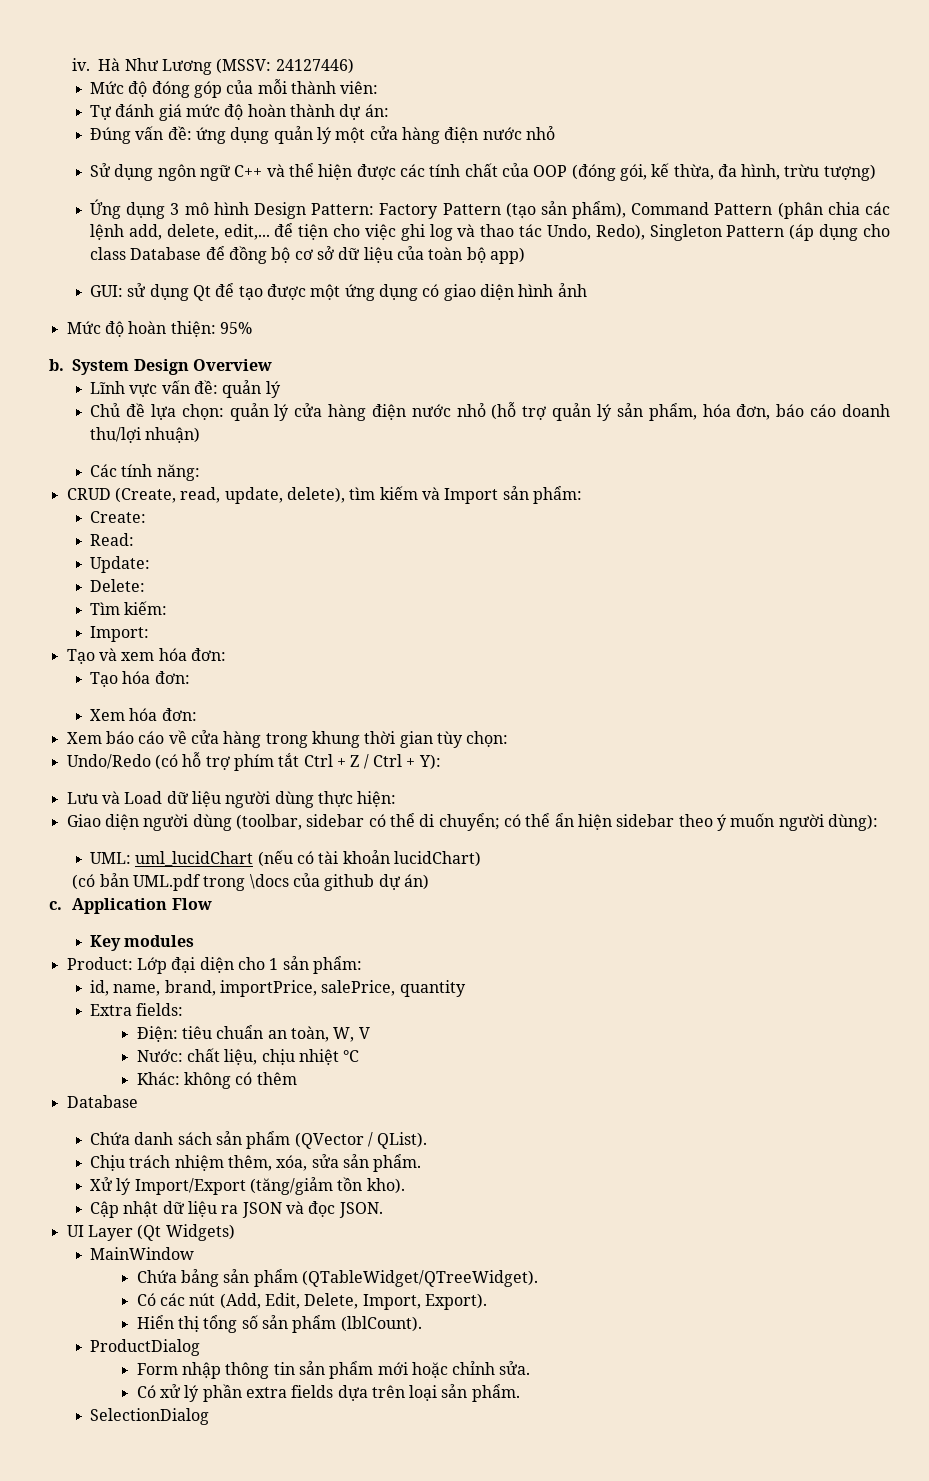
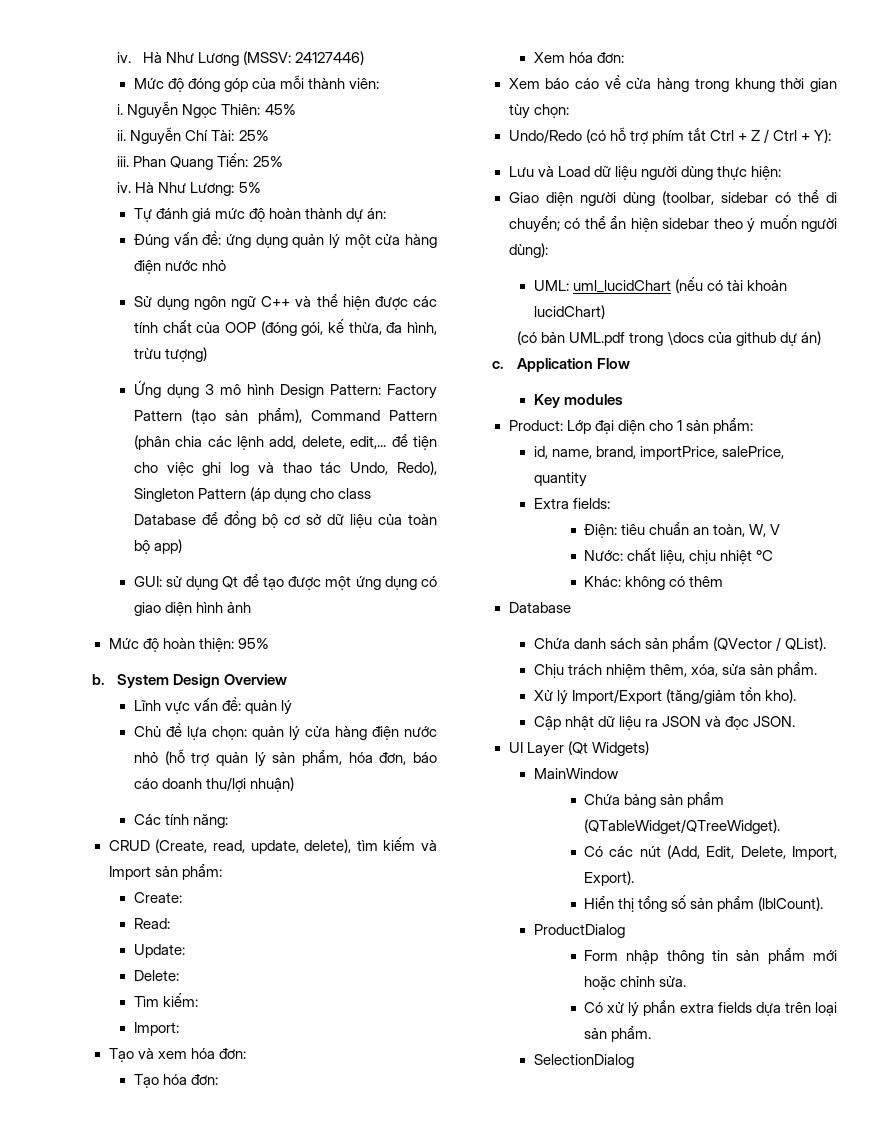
(379, 87) none -> [117,101,296,119] [117,127,269,145] [117,153,283,170] [117,182,261,196] // i. Nguyễn Ngọc Thiên: 45% // ii. Nguyễn Chí Tài: 25% // iii. Phan Quang Tiến: 25% // iv. Hà Như Lương: 5%

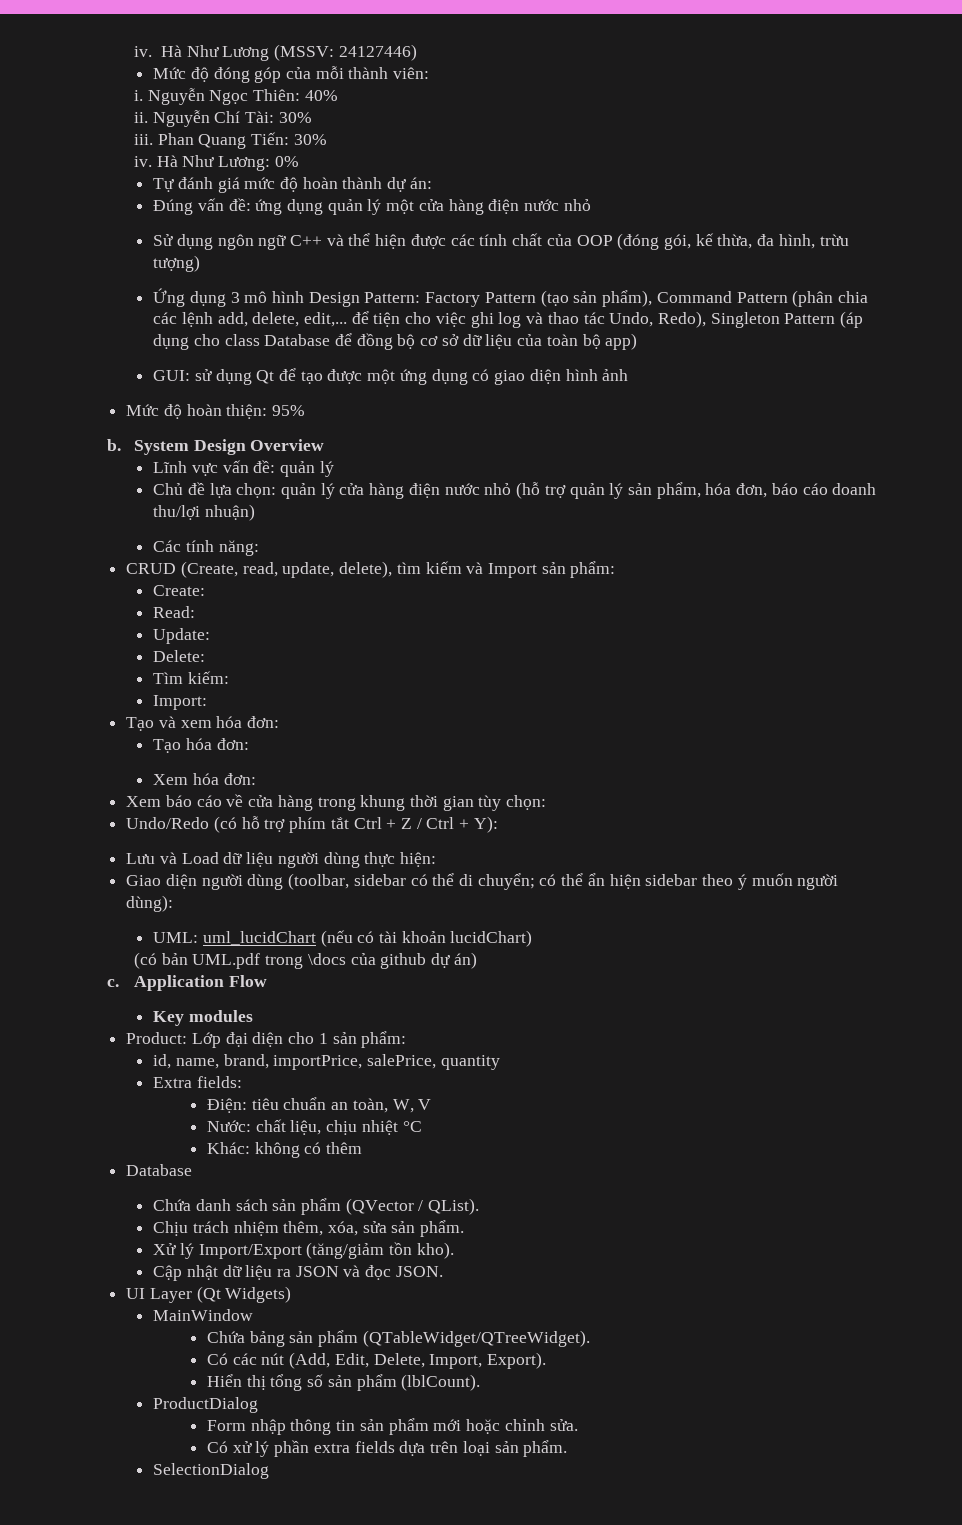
[264,104,296,115] 45% -> [304,90,338,101] 40%
[238,130,269,141] 25% -> [278,112,312,123] 30%
[252,156,283,167] 25% -> [293,134,327,145] 30%
[238,182,261,193] 5% -> [274,156,299,167] 0%

